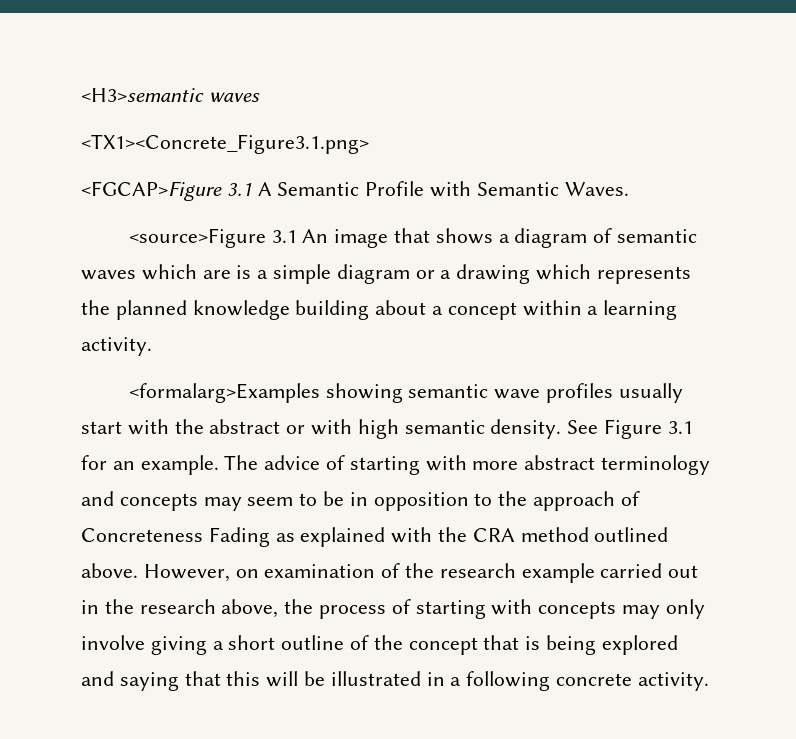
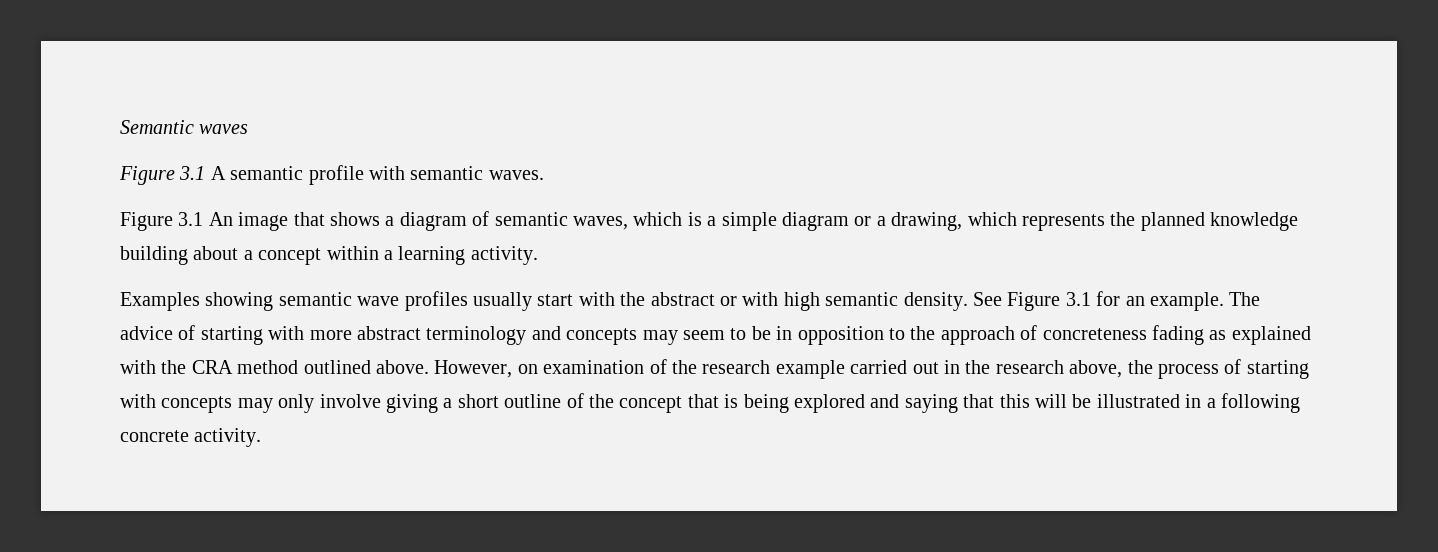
[81,88,204,102] <H3>semantic -> [120,120,194,134] Semantic
[81,134,369,154] [81,181,629,201] [128,228,266,248] <TX1><Concrete_Figure3.1.png> // <FGCAP>Figure 3.1 A Semantic Profile with Semantic Waves. // <source>Figure -> [119,165,544,185] [120,212,173,231] Figure 3.1 A semantic profile with semantic waves. // Figure
[81,264,231,280] waves which are -> [572,212,683,230] waves, which
[456,264,531,284] drawing -> [891,212,963,231] drawing,
[128,383,320,403] <formalarg>Examples -> [120,292,200,311] Examples
[81,527,270,547] Concreteness Fading -> [1042,325,1204,345] concreteness fading

